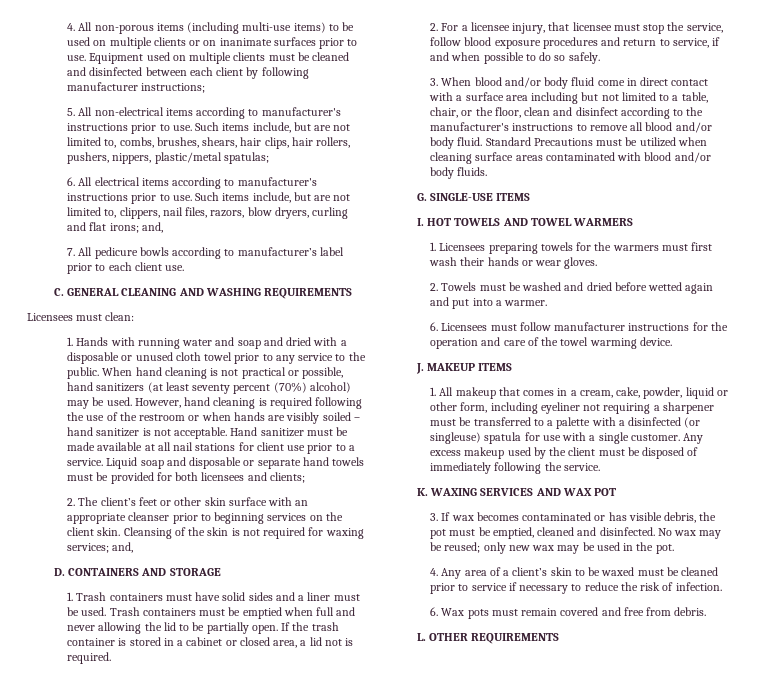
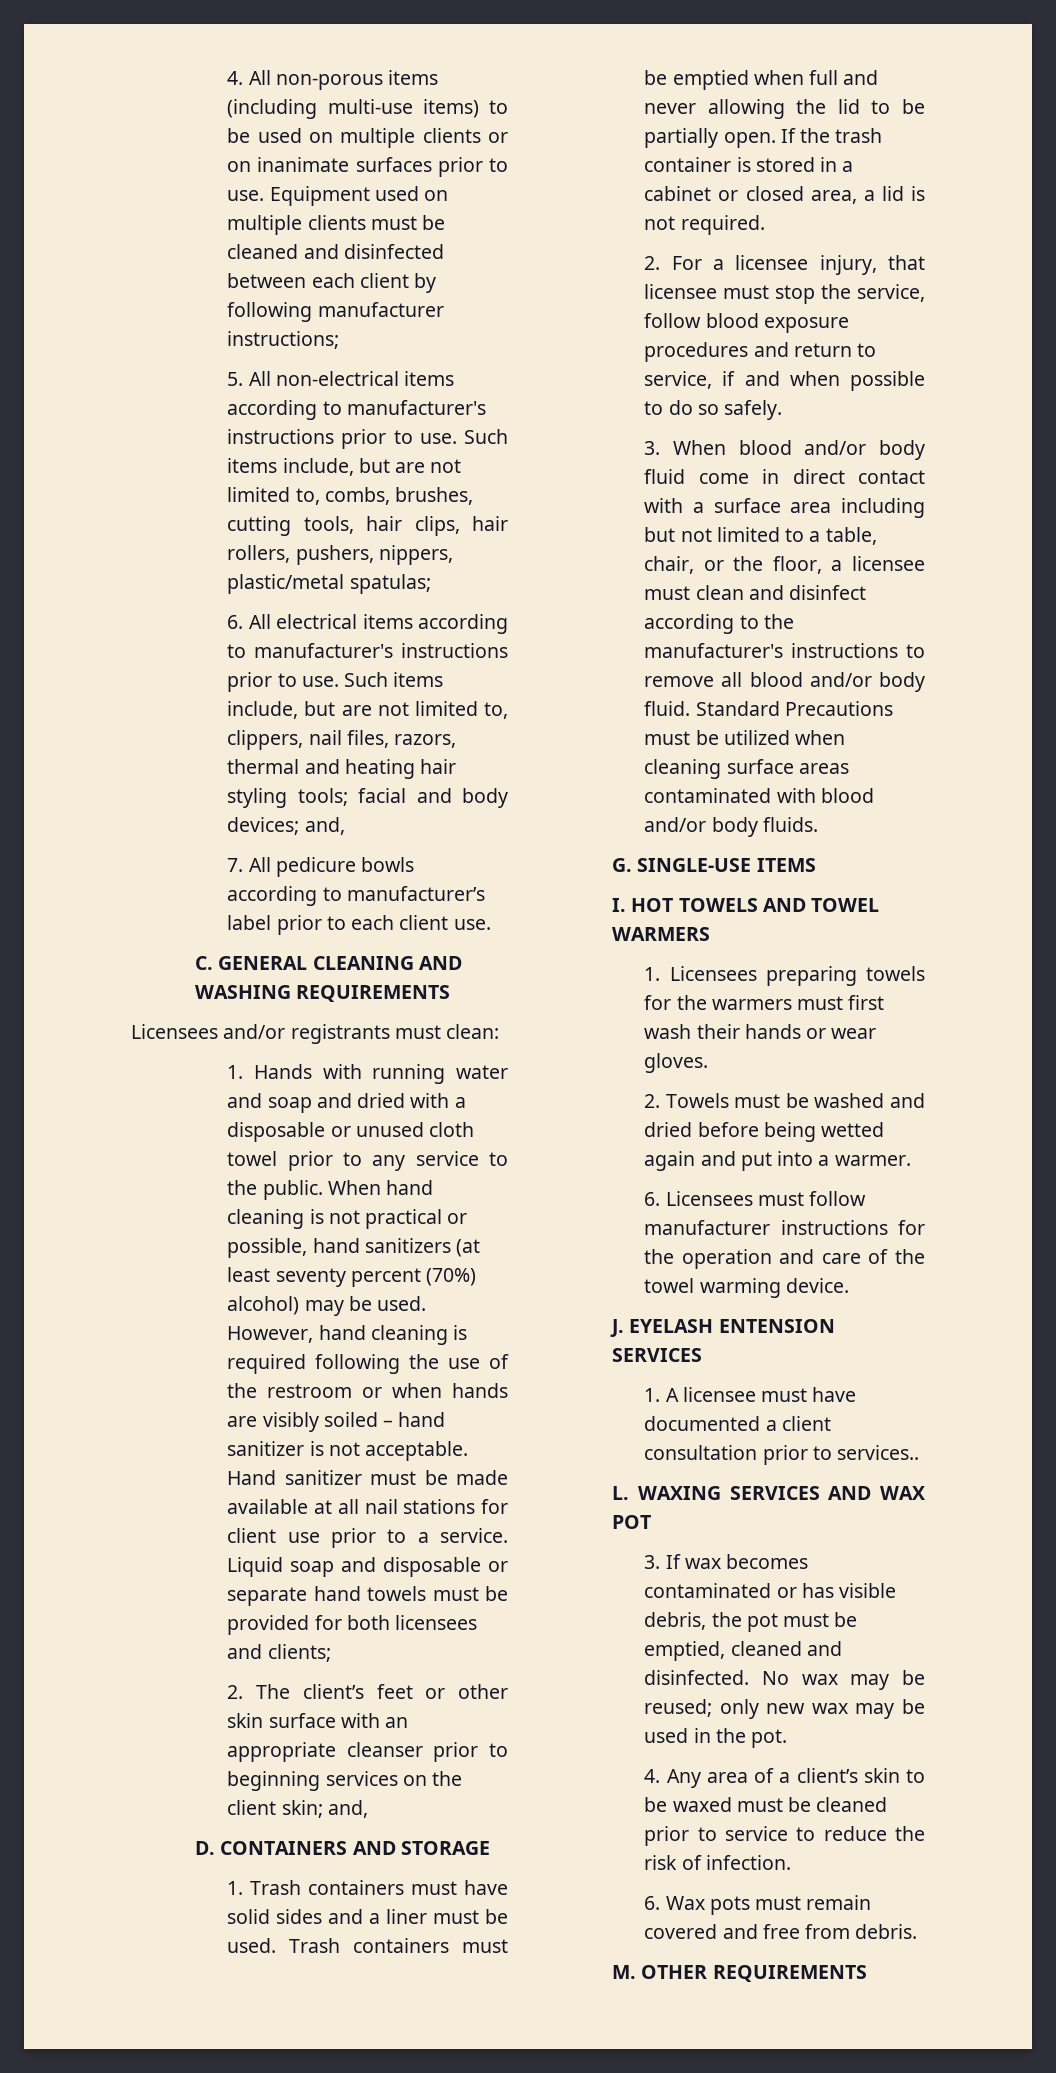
[202,137,238,148] shears, -> [227,516,354,536] cutting tools,
[247,207,349,219] [67,222,139,233] blow dryers, curling and flat irons; -> [227,759,457,779] [227,788,508,808] [227,817,300,835] thermal and heating hair styling tools; facial and body devices;
(73, 317) none -> [223,1024,390,1044] and/or registrants
[97,527,364,539] [67,543,110,553] skin. Cleansing of the skin is not required for waxing services; -> [281,1800,323,1818] skin;
[324,638,354,646] not is -> [911,186,925,201] [644,216,676,230] is not
(521, 112) none -> [831,556,925,571] [644,586,691,600] a licensee must
(647, 286) none -> [763,1122,816,1142] being
[427,363,513,371] [430,387,728,399] [430,402,714,414] [430,417,701,429] [430,432,704,444] [430,447,699,459] [430,462,600,474] [416,488,428,496] MAKEUP ITEMS // 1. All makeup that comes in a cream, cake, powder, liquid or other form, including eyeliner not requiring a sharpener must be transferred to a palette with a disinfected (or singleuse) spatula for use with a single customer. Any excess makeup used by the client must be disposed of immediately following the service. // K. -> [629,1319,835,1333] [612,1348,703,1362] [644,1387,857,1402] [644,1416,831,1431] [644,1445,920,1465] [612,1486,630,1500] EYELASH ENTENSION SERVICES // 1. A licensee must have documented a client consultation prior to services.. // L.
[508,582,569,594] if necessary -> (788, 1833) none
[416,633,426,641] L. -> [612,1965,637,1979] M.

